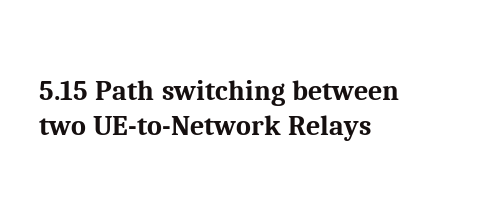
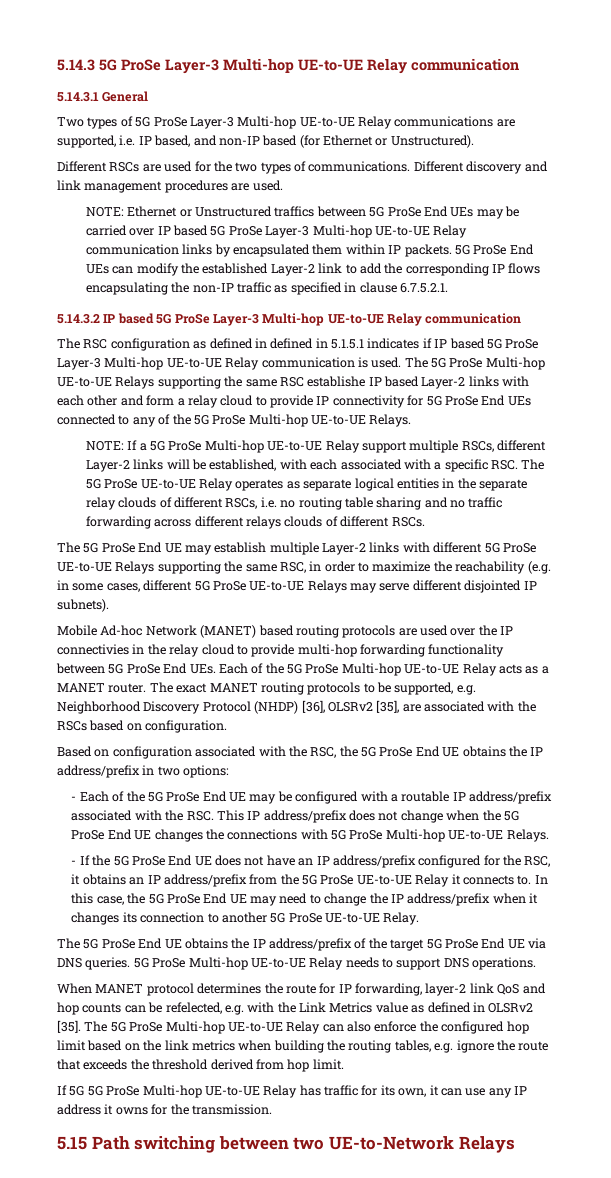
(39, 90) none -> [57,58,519,74] [57,91,149,102] [57,116,515,129] [57,135,474,148] [57,161,548,174] [57,180,283,193] [85,206,520,219] [85,225,468,238] [85,244,534,257] [85,263,541,276] [85,282,448,295] [57,313,522,326] [57,338,539,351] [57,357,545,370] [57,376,530,389] [57,395,531,408] [57,414,412,427] [85,440,547,453] [85,459,545,472] [85,478,528,491] [85,497,503,510] [85,516,425,529] [57,542,536,555] [57,561,551,574] [57,580,537,593] [57,599,109,612] [57,625,514,638] [57,644,505,657] [56,663,549,676] [57,682,476,695] [57,700,536,714] [57,720,228,733] [57,746,544,759] [57,765,230,778] [71,791,553,804] [71,810,519,823] [71,829,549,842] [71,855,551,868] [71,874,548,887] [71,893,539,906] [71,912,420,925] [57,938,546,951] [57,957,537,970] [57,983,546,996] [57,1002,534,1015] [57,1020,529,1034] [57,1040,549,1053] [57,1059,344,1072] [57,1085,527,1098] [57,1104,272,1115] 5.14.3 5G ProSe Layer-3 Multi-hop UE-to-UE Relay communication // 5.14.3.1 General // Two types of 5G ProSe Layer-3 Multi-hop UE-to-UE Relay communications are supported, i.e. IP based, and non-IP based (for Ethernet or Unstructured). // Different RSCs are used for the two types of communications. Different discovery and link management procedures are used. // NOTE: Ethernet or Unstructured traffics between 5G ProSe End UEs may be carried over IP based 5G ProSe Layer-3 Multi-hop UE-to-UE Relay communication links by encapsulated them within IP packets. 5G ProSe End UEs can modify the established Layer-2 link to add the corresponding IP flows encapsulating the non-IP traffic as specified in clause 6.7.5.2.1. // 5.14.3.2 IP based 5G ProSe Layer-3 Multi-hop UE-to-UE Relay communication // The RSC configuration as defined in defined in 5.1.5.1 indicates if IP based 5G ProSe Layer-3 Multi-hop UE-to-UE Relay communication is used. The 5G ProSe Multi-hop UE-to-UE Relays supporting the same RSC establishe IP based Layer-2 links with each other and form a relay cloud to provide IP connectivity for 5G ProSe End UEs connected to any of the 5G ProSe Multi-hop UE-to-UE Relays. // NOTE: If a 5G ProSe Multi-hop UE-to-UE Relay support multiple RSCs, different Layer-2 links will be established, with each associated with a specific RSC. The 5G ProSe UE-to-UE Relay operates as separate logical entities in the separate relay clouds of different RSCs, i.e. no routing table sharing and no traffic forwarding across different relays clouds of different RSCs. // The 5G ProSe End UE may establish multiple Layer-2 links with different 5G ProSe UE-to-UE Relays supporting the same RSC, in order to maximize the reachability (e.g. in some cases, different 5G ProSe UE-to-UE Relays may serve different disjointed IP subnets). // Mobile Ad-hoc Network (MANET) based routing protocols are used over the IP connectivies in the relay cloud to provide multi-hop forwarding functionality between 5G ProSe End UEs. Each of the 5G ProSe Multi-hop UE-to-UE Relay acts as a MANET router. The exact MANET routing protocols to be supported, e.g. Neighborhood Discovery Protocol (NHDP) [36], OLSRv2 [35], are associated with the RSCs based on configuration. // Based on configuration associated with the RSC, the 5G ProSe End UE obtains the IP address/prefix in two options: // - Each of the 5G ProSe End UE may be configured with a routable IP address/prefix associated with the RSC. This IP address/prefix does not change when the 5G ProSe End UE changes the connections with 5G ProSe Multi-hop UE-to-UE Relays. // - If the 5G ProSe End UE does not have an IP address/prefix configured for the RSC, it obtains an IP address/prefix from the 5G ProSe UE-to-UE Relay it connects to. In this case, the 5G ProSe End UE may need to change the IP address/prefix when it changes its connection to another 5G ProSe UE-to-UE Relay. // The 5G ProSe End UE obtains the IP address/prefix of the target 5G ProSe End UE via DNS queries. 5G ProSe Multi-hop UE-to-UE Relay needs to support DNS operations. // When MANET protocol determines the route for IP forwarding, layer-2 link QoS and hop counts can be refelected, e.g. with the Link Metrics value as defined in OLSRv2 [35]. The 5G ProSe Multi-hop UE-to-UE Relay can also enforce the configured hop limit based on the link metrics when building the routing tables, e.g. ignore the route that exceeds the threshold derived from hop limit. // If 5G 5G ProSe Multi-hop UE-to-UE Relay has traffic for its own, it can use any IP address it owns for the transmission. //

